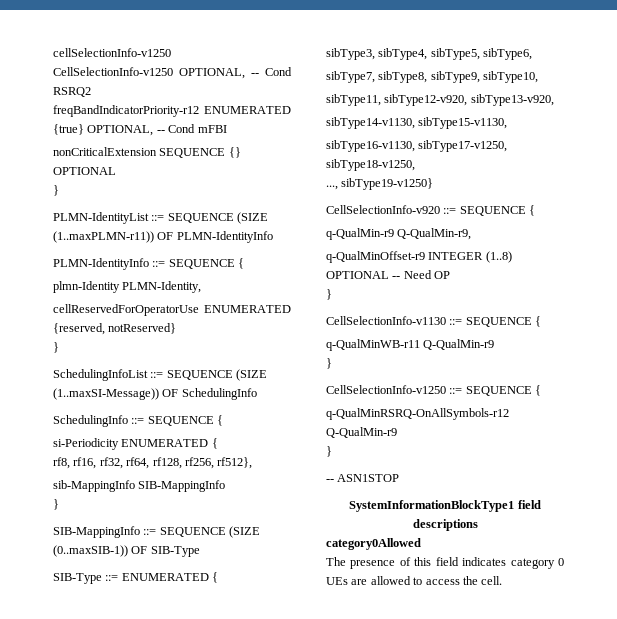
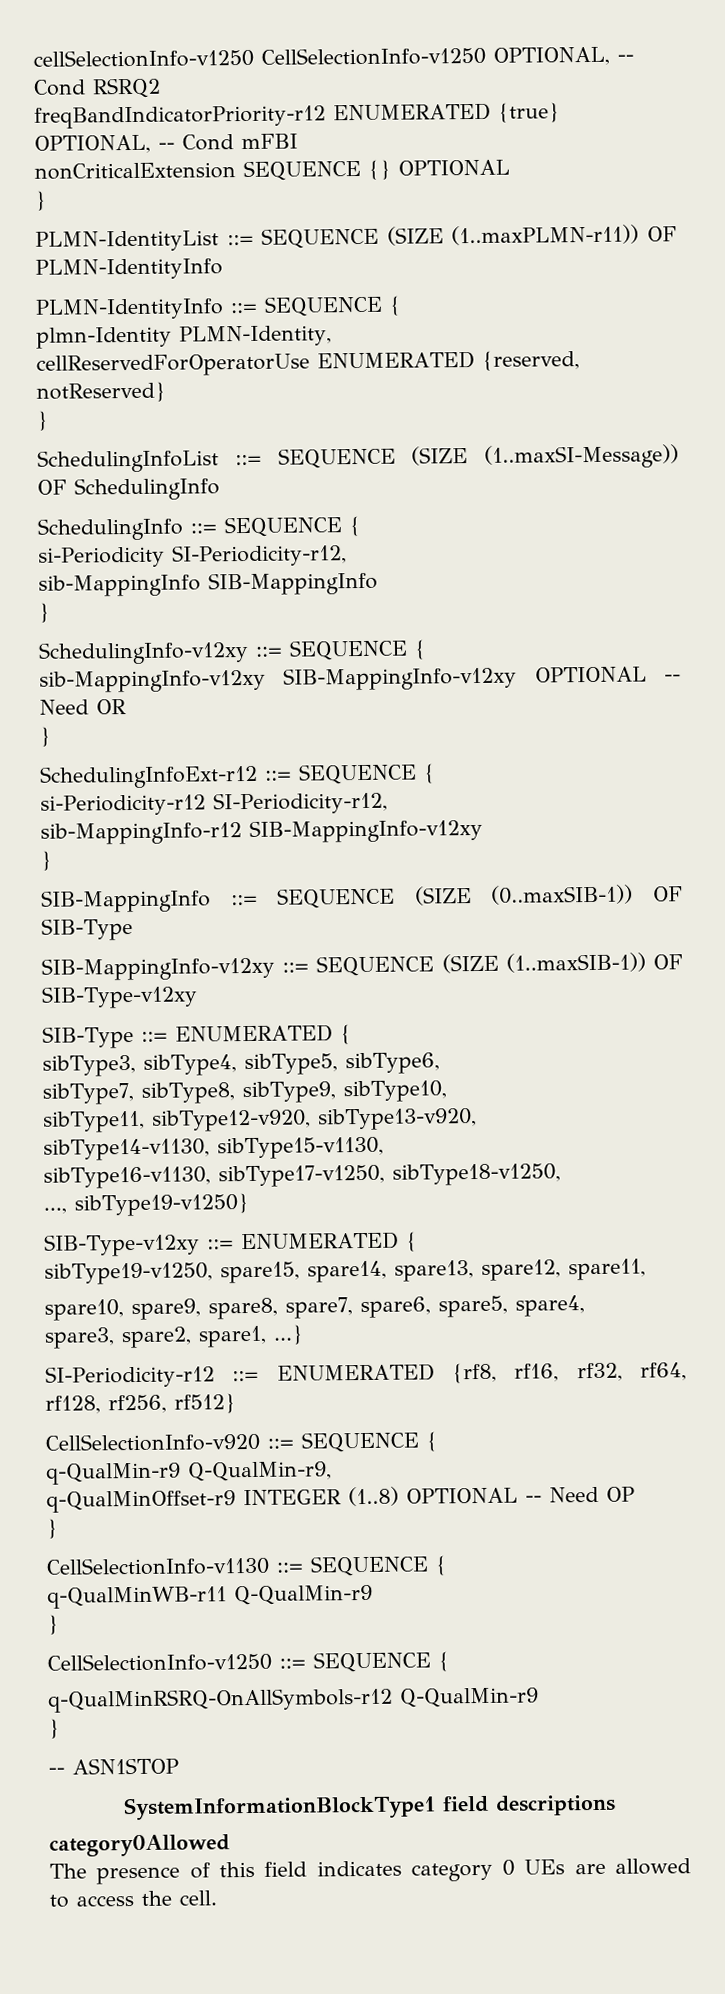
[121,438,218,449] [53,457,253,469] [53,480,226,492] ENUMERATED { // rf8, rf16, rf32, rf64, rf128, rf256, rf512}, // sib-MappingInfo SIB-MappingInfo -> [171,544,347,567] [38,571,378,597] [38,602,50,623] [38,639,427,665] [39,666,682,693] [39,699,127,715] [39,726,51,747] [39,763,436,789] [40,791,388,816] [40,818,483,845] SI-Periodicity-r12, // sib-MappingInfo SIB-MappingInfo // } // SchedulingInfo-v12xy ::= SEQUENCE { // sib-MappingInfo-v12xy SIB-MappingInfo-v12xy OPTIONAL -- Need OR // } // SchedulingInfoExt-r12 ::= SEQUENCE { // si-Periodicity-r12 SI-Periodicity-r12, // sib-MappingInfo-r12 SIB-MappingInfo-v12xy
(200, 551) none -> [41,952,683,981] [41,985,198,1009] // SIB-MappingInfo-v12xy ::= SEQUENCE (SIZE (1..maxSIB-1)) OF SIB-Type-v12xy
(434, 184) none -> [44,1231,418,1257] [44,1258,646,1285] [44,1295,585,1321] [44,1324,304,1349] [45,1362,687,1388] [45,1393,236,1414] // SIB-Type-v12xy ::= ENUMERATED { // sibType19-v1250, spare15, spare14, spare13, spare12, spare11, // spare10, spare9, spare8, spare7, spare6, spare5, spare4, // spare3, spare2, spare1, ...} // SI-Periodicity-r12 ::= ENUMERATED {rf8, rf16, rf32, rf64, rf128, rf256, rf512}

